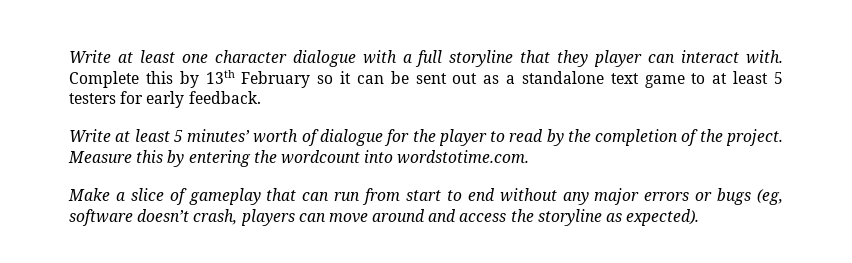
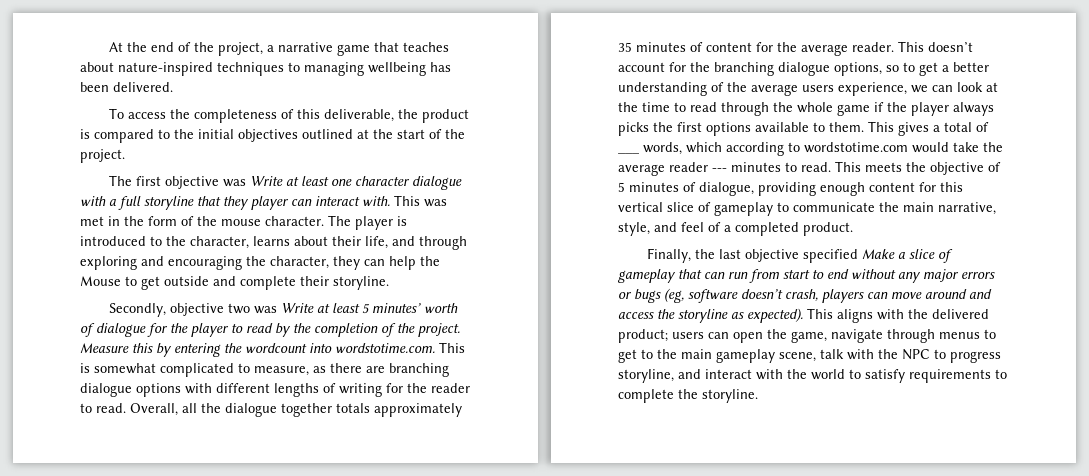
(69, 56) none -> [109,42,450,56] [80,62,451,76] [80,82,173,92] [109,108,470,123] [80,129,465,143] [80,149,125,163] [109,175,247,189] At the end of the project, a narrative game that teaches about nature-inspired techniques to managing wellbeing has been delivered. // To access the completeness of this deliverable, the product is compared to the initial objectives outlined at the start of the project. // The first objective was
[69,70,784,88] [69,91,261,108] Complete this by 13th February so it can be sent out as a standalone text game to at least 5 testers for early feedback. // -> [394,195,447,207] [80,215,407,230] [80,236,467,250] [80,256,440,270] [80,276,389,290] [109,303,278,317] This was met in the form of the mouse character. The player is introduced to the character, learns about their life, and through exploring and encouraging the character, they can help the Mouse to get outside and complete their storyline. // Secondly, objective two was
(530, 157) // -> [439,342,465,353] [80,363,449,377] [80,383,470,397] [80,403,462,417] [618,41,973,56] [618,62,989,76] [618,82,998,96] [618,102,994,116] [618,121,989,136] [618,142,1003,156] [618,161,1001,176] [618,182,963,196] [618,202,996,216] [618,222,853,236] [647,248,859,263] This is somewhat complicated to measure, as there are branching dialogue options with different lengths of writing for the reader to read. Overall, all the dialogue together totals approximately 35 minutes of content for the average reader. This doesn’t account for the branching dialogue options, so to get a better understanding of the average users experience, we can look at the time to read through the whole game if the player always picks the first options available to them. This gives a total of ___ words, which according to wordstotime.com would take the average reader --- minutes to read. This meets the objective of 5 minutes of dialogue, providing enough content for this vertical slice of gameplay to communicate the main narrative, style, and feel of a completed product. // Finally, the last objective specified
(700, 217) none -> [807,308,989,323] [618,329,996,343] [618,349,1001,363] [618,369,1007,383] [618,389,758,403] This aligns with the delivered product; users can open the game, navigate through menus to get to the main gameplay scene, talk with the NPC to progress storyline, and interact with the world to satisfy requirements to complete the storyline.

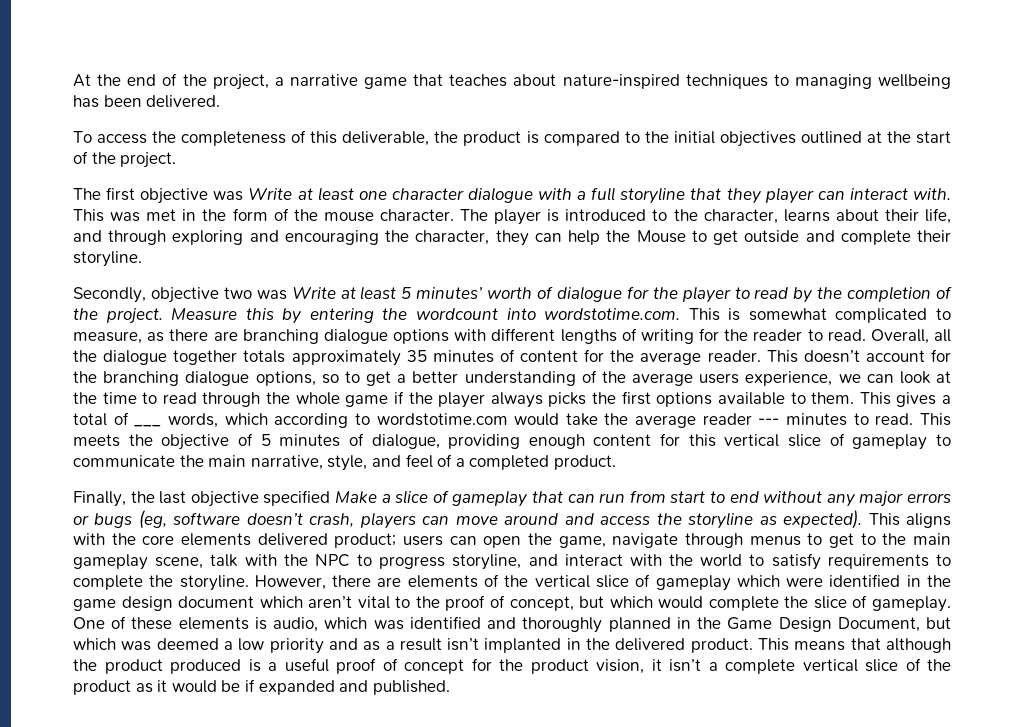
(928, 314) none -> [142,533,251,546] core elements
(758, 396) none -> [254,574,951,591] [73,595,951,612] [73,616,952,633] [73,638,951,654] [73,658,951,674] [73,679,450,695] However, there are elements of the vertical slice of gameplay which were identified in the game design document which aren’t vital to the proof of concept, but which would complete the slice of gameplay. One of these elements is audio, which was identified and thoroughly planned in the Game Design Document, but which was deemed a low priority and as a result isn’t implanted in the delivered product. This means that although the product produced is a useful proof of concept for the product vision, it isn’t a complete vertical slice of the product as it would be if expanded and published.

